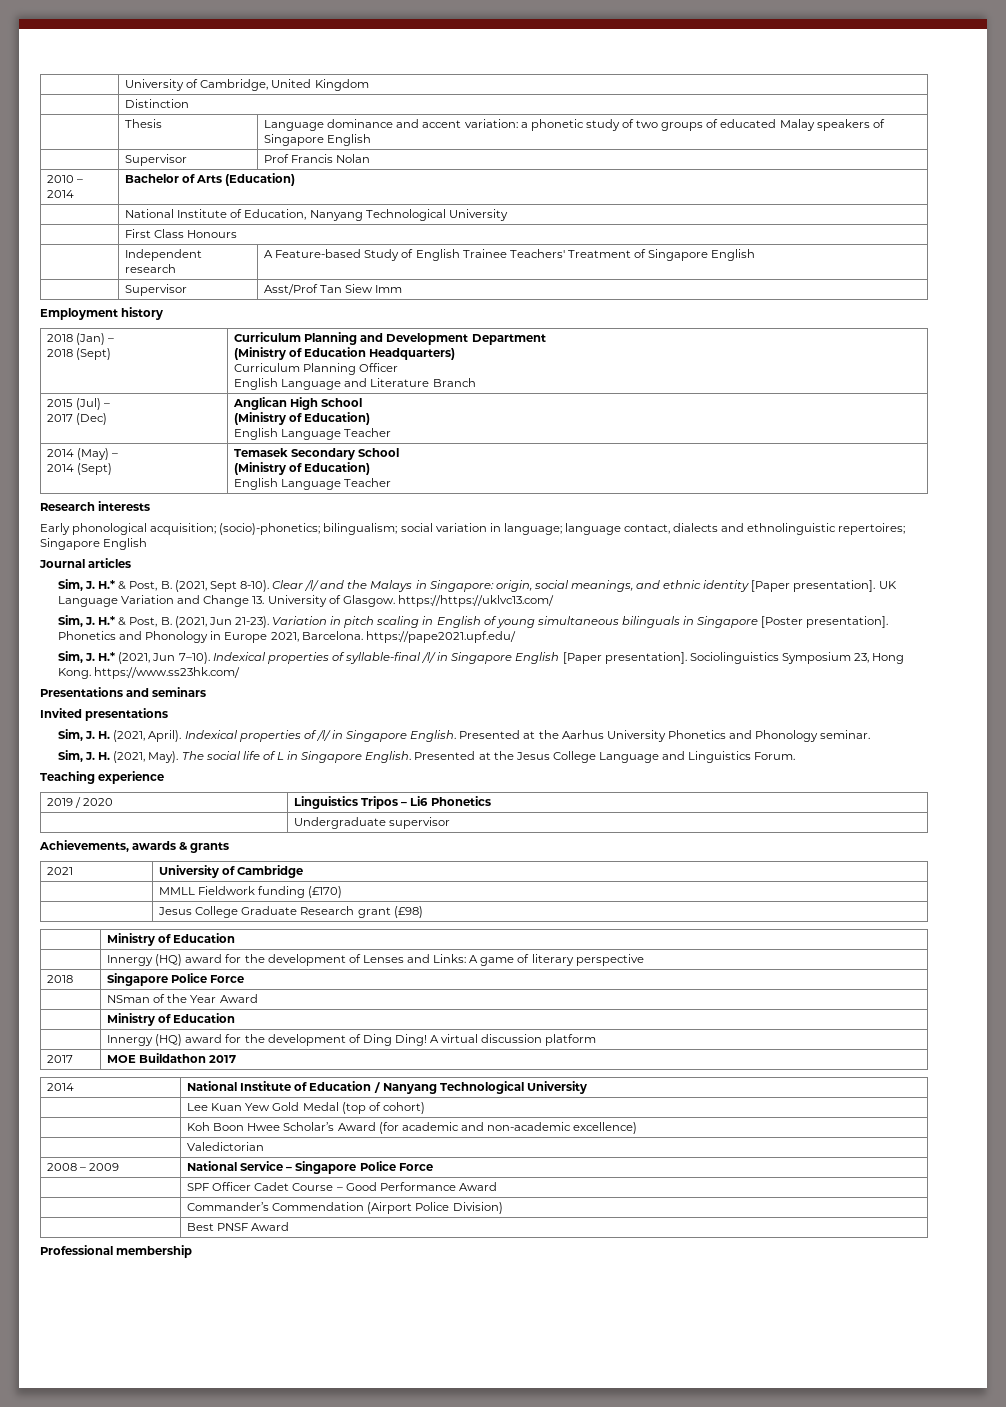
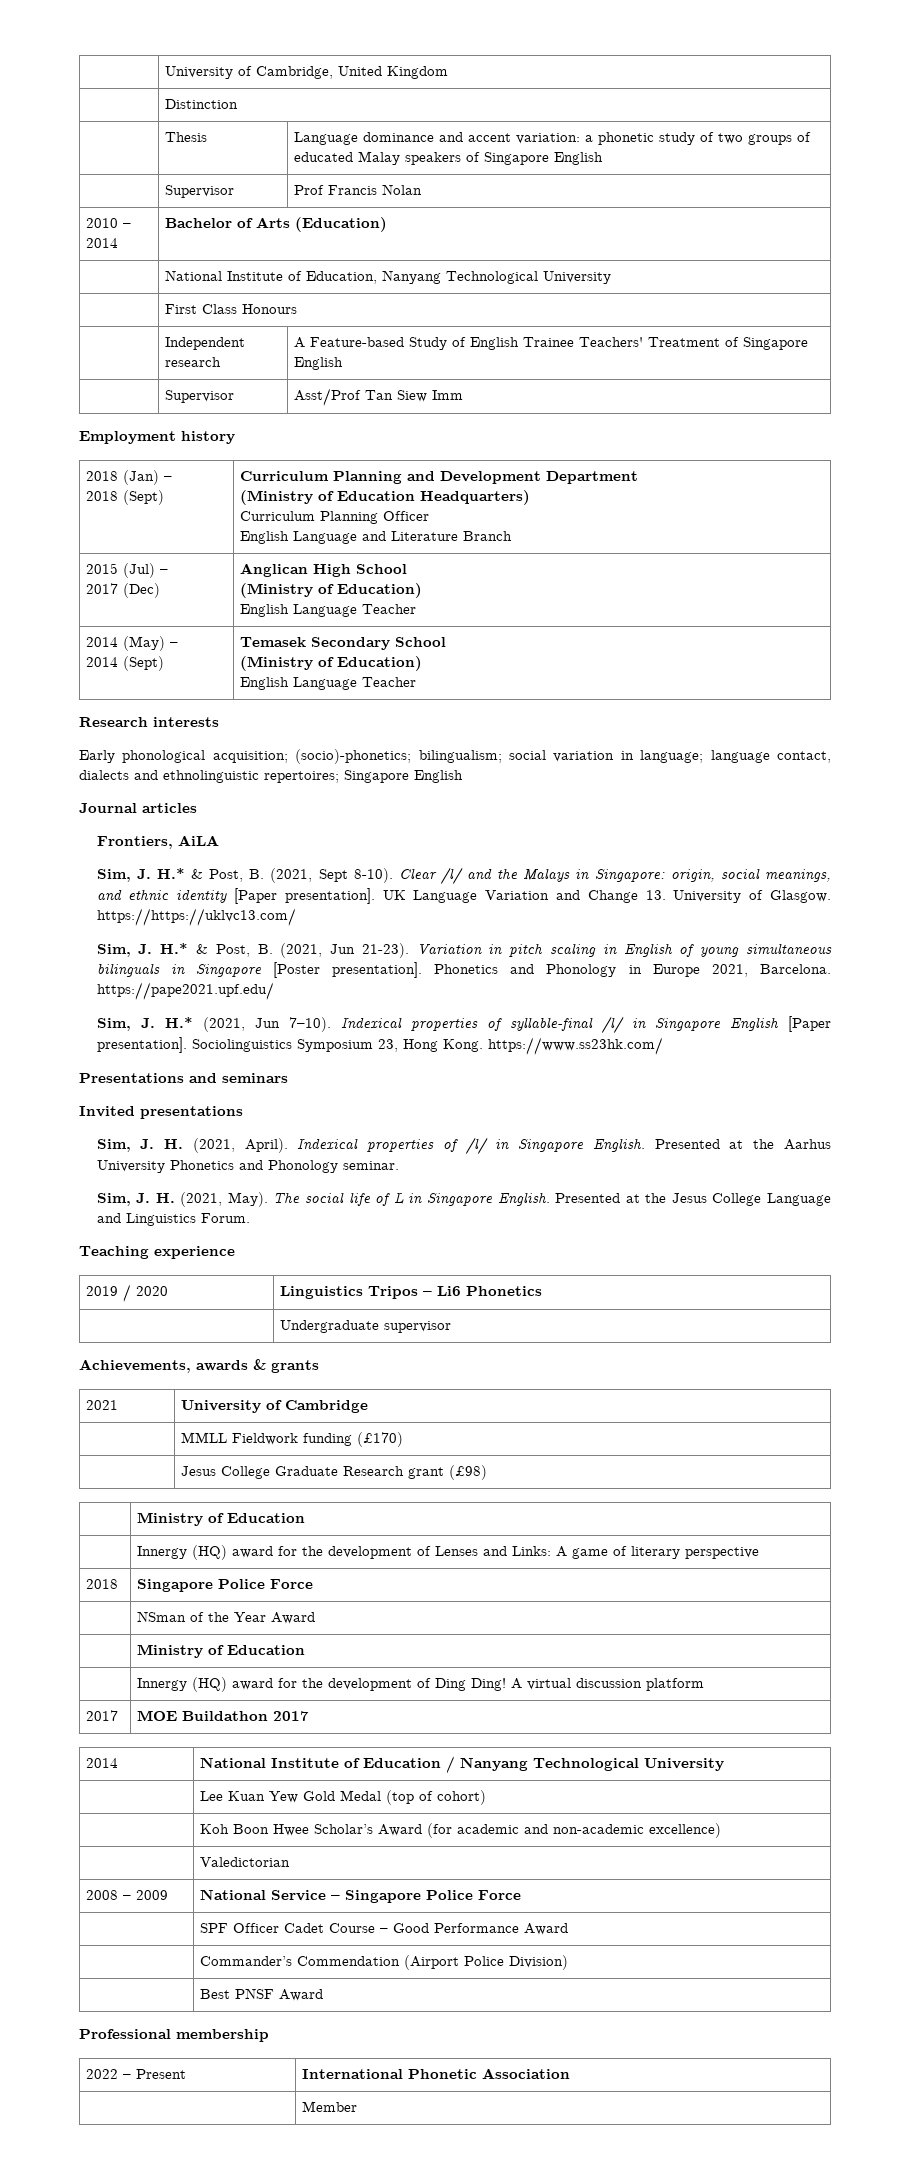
(132, 563) none -> [96,835,219,849] // Frontiers, AiLA
(193, 1251) none -> [85,2069,186,2079] [301,2068,570,2079] [301,2101,357,2112] // 2022 – Present | International Phonetic Association // | Member

